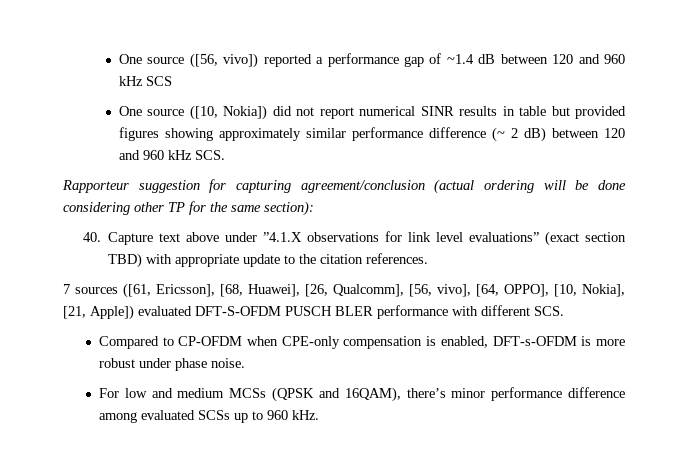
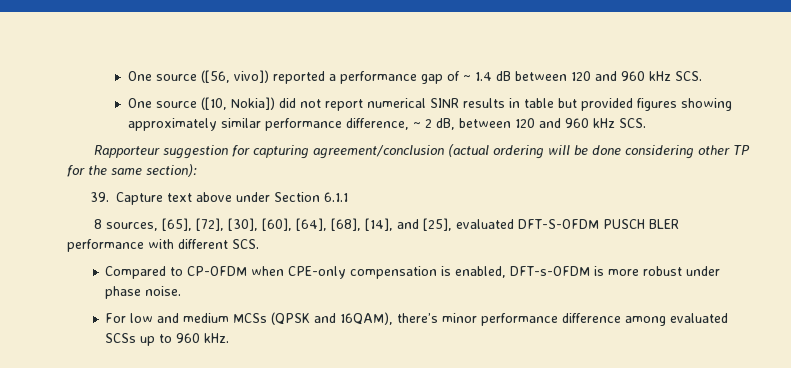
[446,54,474,64] ~1.4 -> [462,72,492,81] ~ 1.4
[145,76,172,86] SCS -> [674,71,702,81] SCS.
[428,127,546,142] difference (~ 2 dB) -> [345,118,455,130] difference, ~ 2 dB,
[83,232,102,242] 40. -> [89,192,109,202] 39.
[263,231,626,246] [108,253,429,268] [63,283,625,298] [63,305,134,320] ”4.1.X observations for link level evaluations” (exact section TBD) with appropriate update to the citation references. // 7 sources ([61, Ericsson], [68, Huawei], [26, Qualcomm], [56, vivo], [64, OPPO], [10, Nokia], [21, Apple]) -> [273,192,348,202] [94,218,453,231] Section 6.1.1 // 8 sources, [65], [72], [30], [60], [64], [68], [14], and [25],

